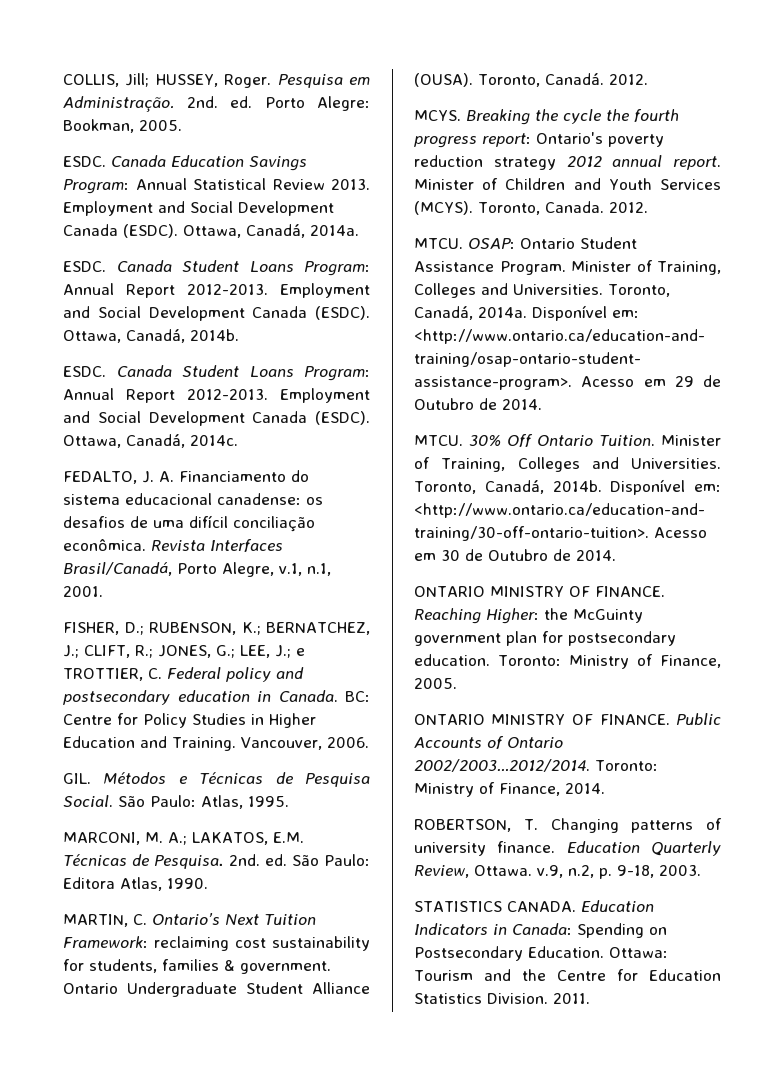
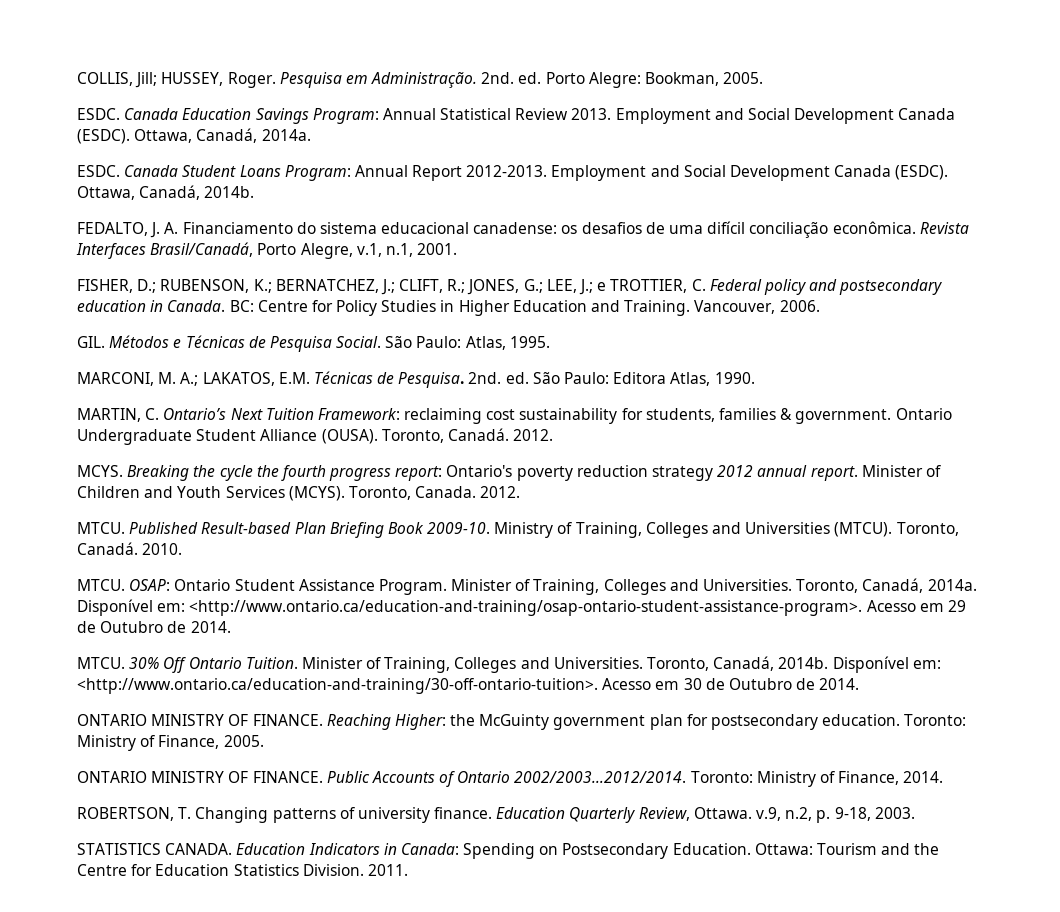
[63,365,370,381] [63,388,370,403] [63,411,370,426] [63,434,238,448] // ESDC. Canada Student Loans Program: Annual Report 2012-2013. Employment and Social Development Canada (ESDC). Ottawa, Canadá, 2014c. -> (255, 192) none
(648, 207) none -> [77,522,959,538] [77,542,183,555] // MTCU. Published Result-based Plan Briefing Book 2009-10. Ministry of Training, Colleges and Universities (MTCU). Toronto, Canadá. 2010.

